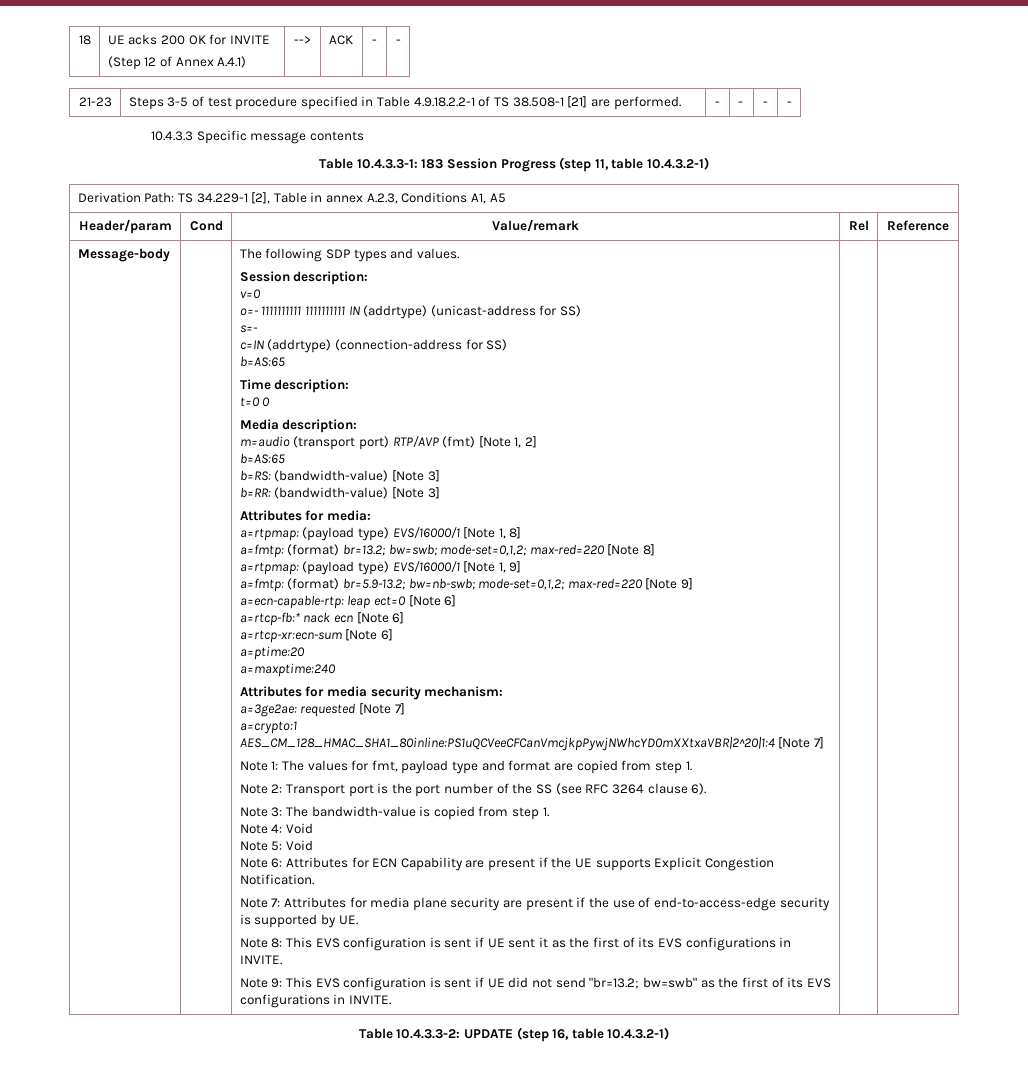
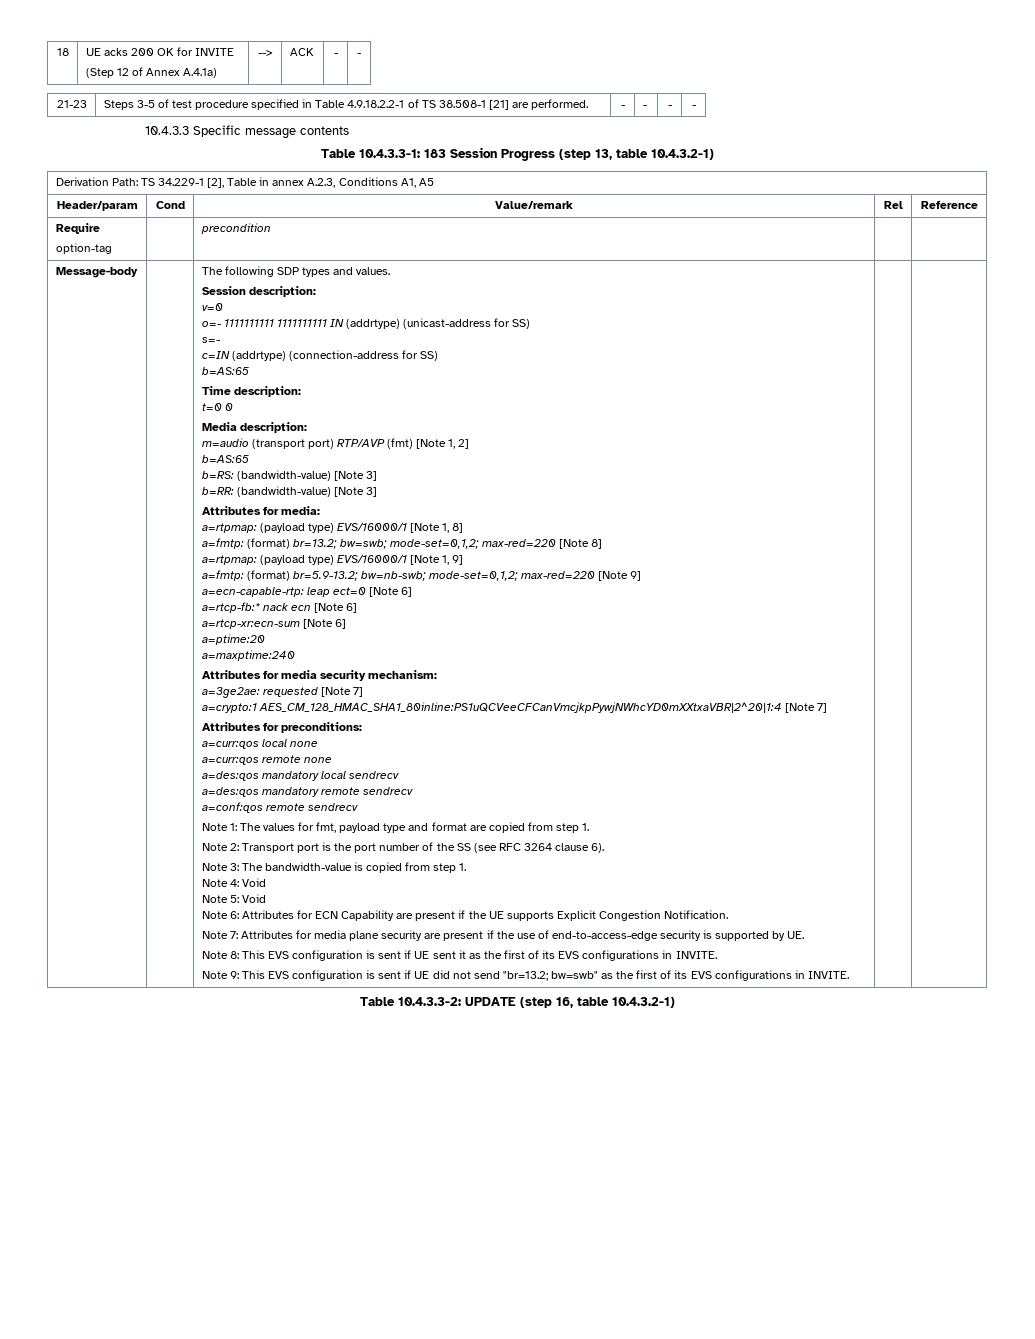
[217,56,247,68] A.4.1) -> [182,68,217,78] A.4.1a)
[594,159,609,170] 11, -> [595,149,612,160] 13,
(949, 225) none -> [55,223,100,234] [55,243,112,254] [200,223,271,234] // Require // option-tag | | precondition | |
(824, 743) none -> [201,722,362,733] [201,739,318,749] [201,755,332,765] [201,771,399,781] [201,787,413,797] [201,802,358,813] // Attributes for preconditions: // a=curr:qos local none // a=curr:qos remote none // a=des:qos mandatory local sendrecv // a=des:qos mandatory remote sendrecv // a=conf:qos remote sendrecv

